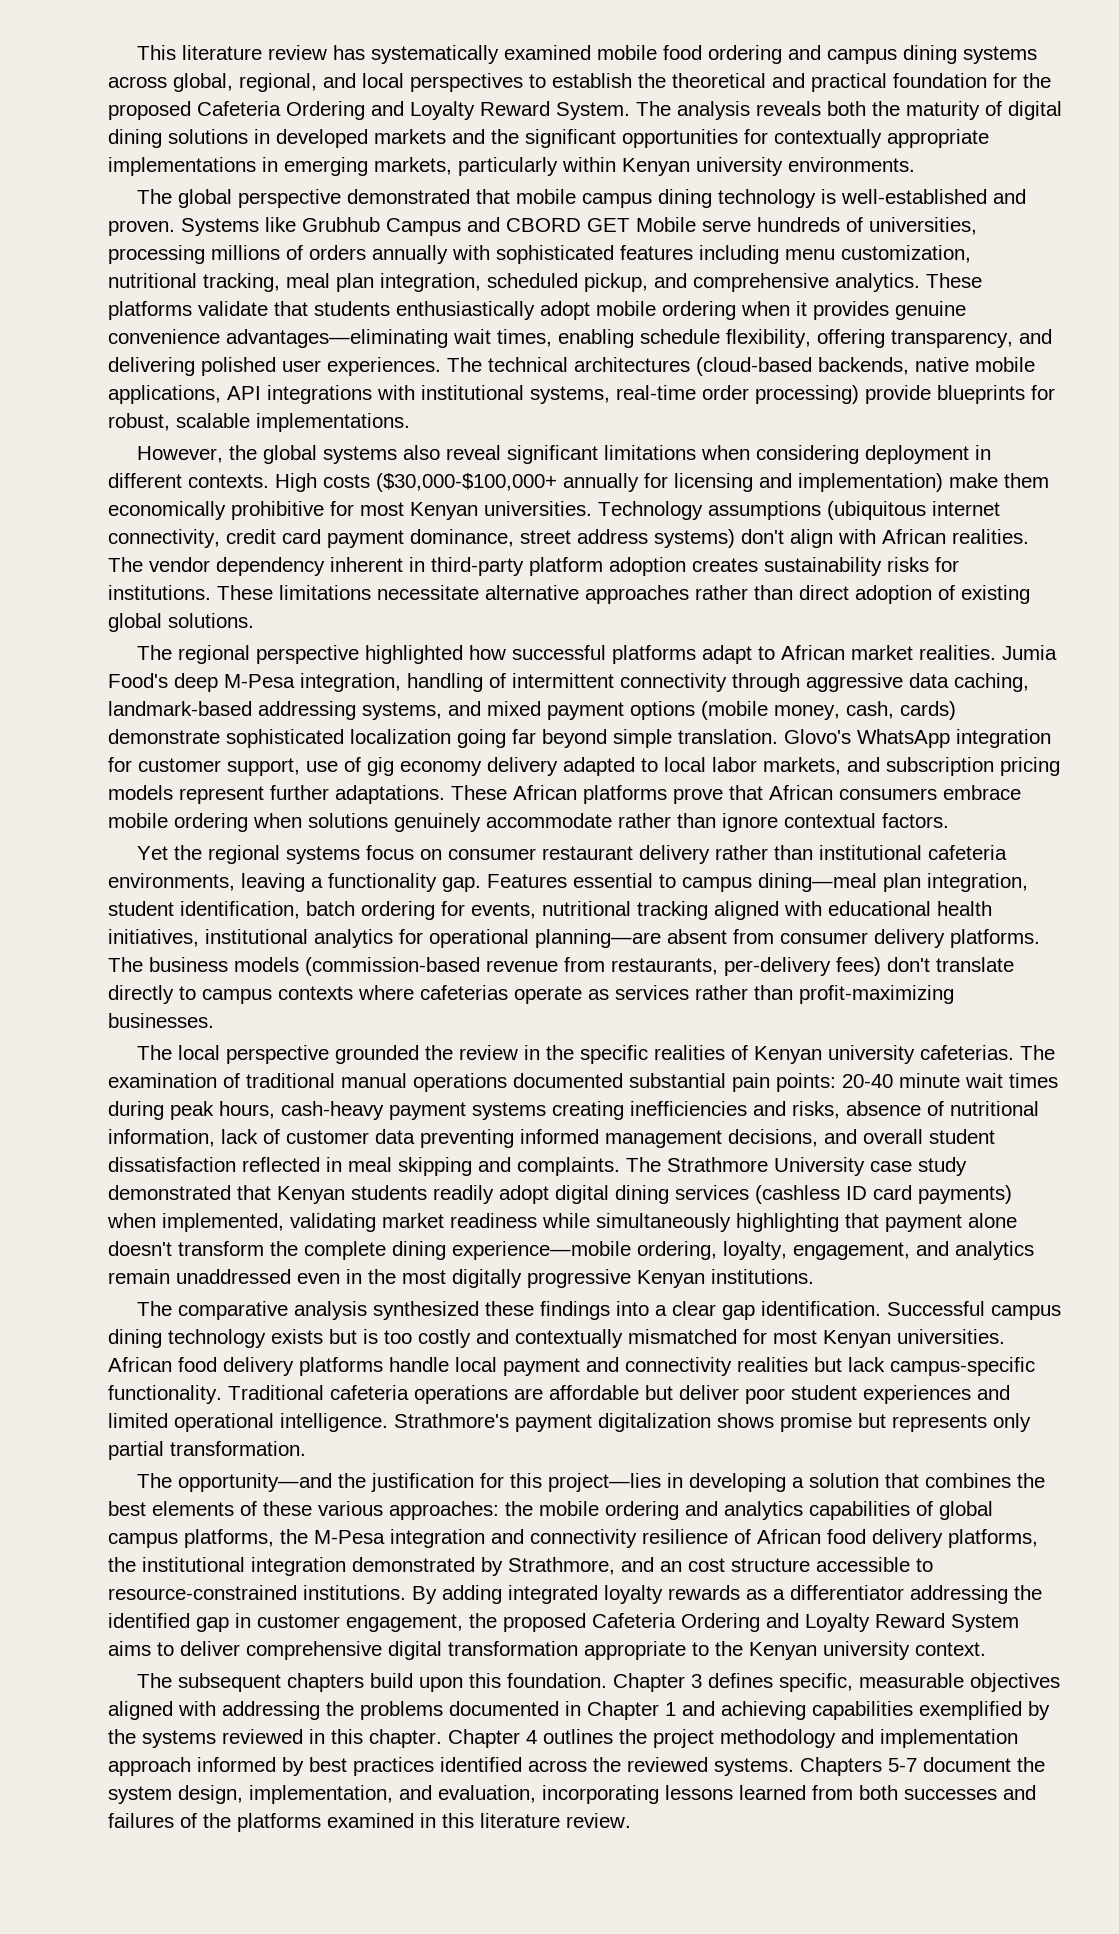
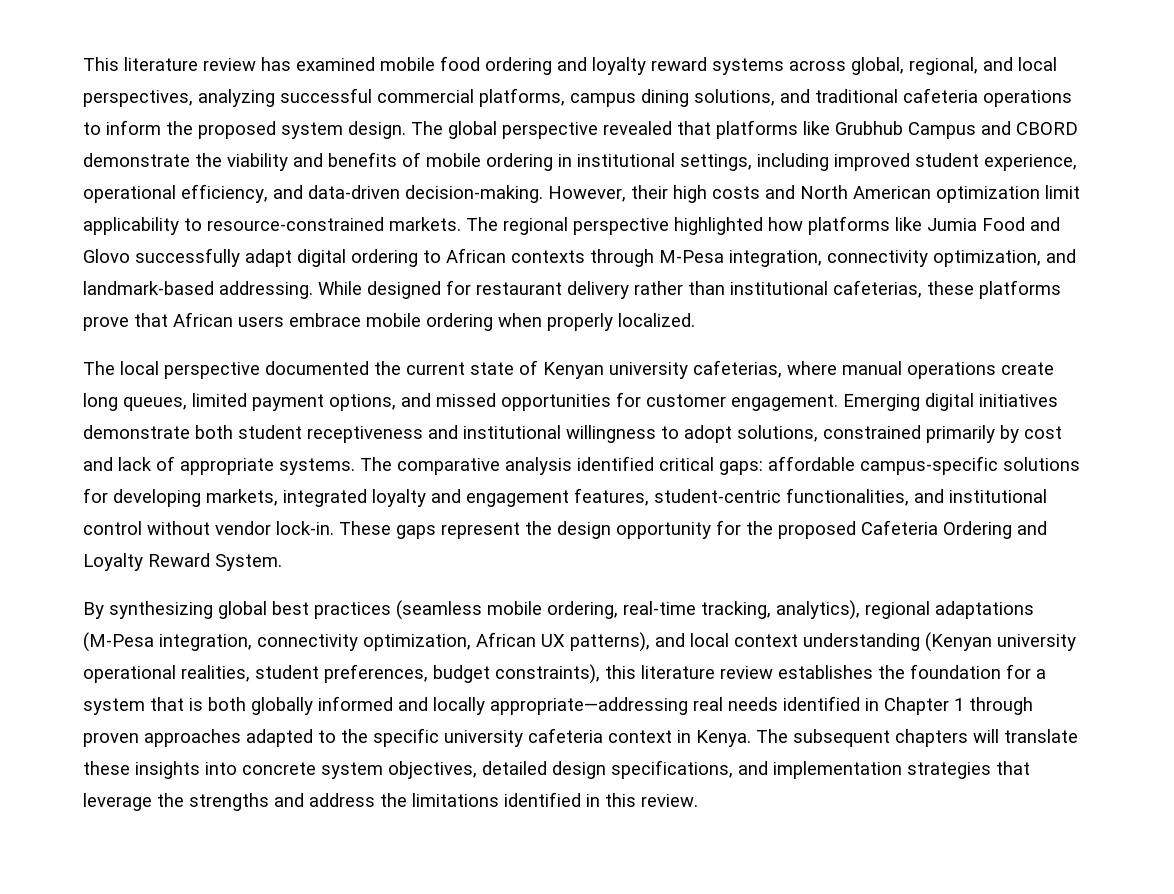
[370,45,499,64] systematically -> (291, 64) none
[826,45,957,64] campus dining -> [592,57,707,75] loyalty reward
[410,73,987,92] perspectives to establish the theoretical and practical foundation -> [83,88,1072,107] [83,120,1078,139] [83,152,1077,171] [83,184,1080,203] [83,216,1060,235] [83,248,1076,267] [83,280,1061,299] [83,312,695,331] [83,360,1054,379] [83,392,1058,411] [83,425,1062,443] [83,456,1080,475] [83,488,1047,507] [83,521,711,539] perspectives, analyzing successful commercial platforms, campus dining solutions, and traditional cafeteria operations to inform the proposed system design. The global perspective revealed that platforms like Grubhub Campus and CBORD demonstrate the viability and benefits of mobile ordering in institutional settings, including improved student experience, operational efficiency, and data-driven decision-making. However, their high costs and North American optimization limit applicability to resource-constrained markets. The regional perspective highlighted how platforms like Jumia Food and Glovo successfully adapt digital ordering to African contexts through M-Pesa integration, connectivity optimization, and landmark-based addressing. While designed for restaurant delivery rather than institutional cafeterias, these platforms prove that African users embrace mobile ordering when properly localized. // The local perspective documented the current state of Kenyan university cafeterias, where manual operations create long queues, limited payment options, and missed opportunities for customer engagement. Emerging digital initiatives demonstrate both student receptiveness and institutional willingness to adopt solutions, constrained primarily by cost and lack of appropriate systems. The comparative analysis identified critical gaps: affordable campus-specific solutions for developing markets, integrated loyalty and engagement features, student-centric functionalities, and institutional control without vendor lock-in. These gaps represent the design opportunity
[636,101,1062,120] [108,129,989,148] [108,157,915,176] [136,189,1026,208] [108,217,977,236] [108,245,971,264] [108,273,982,292] [108,301,966,320] [108,329,1052,348] [108,357,1035,376] [108,385,1055,404] [108,413,410,432] [136,445,991,464] [108,473,1049,492] [108,501,1000,520] [108,529,1029,548] [108,557,959,576] [108,585,1030,604] [108,613,254,632] [136,645,1057,664] [108,673,1029,692] [108,701,956,720] [108,729,1051,748] [108,757,1060,776] [108,785,1021,804] [108,813,949,832] [136,845,1007,864] [108,873,1028,892] [108,901,992,920] [108,929,1040,948] [108,957,1014,976] [108,985,954,1004] [108,1013,214,1028] [136,1045,1055,1064] [108,1073,1058,1092] [108,1101,1039,1120] [108,1129,995,1148] [108,1157,967,1176] [108,1185,1012,1204] [107,1213,1017,1232] [108,1241,1034,1260] [108,1269,814,1288] [136,1301,1061,1320] [108,1329,1005,1348] [108,1357,1035,1376] [108,1385,1010,1404] [108,1413,1031,1432] [108,1441,306,1460] [136,1473,1045,1492] [108,1501,993,1520] [108,1529,1038,1548] [108,1557,933,1576] [108,1585,1042,1604] [108,1613,1019,1632] [108,1641,986,1660] [136,1673,1060,1692] [108,1701,1050,1720] [108,1729,1018,1748] [108,1757,1045,1776] [108,1785,1036,1804] [108,1813,560,1832] The analysis reveals both the maturity of digital dining solutions in developed markets and the significant opportunities for contextually appropriate implementations in emerging markets, particularly within Kenyan university environments. // The global perspective demonstrated that mobile campus dining technology is well-established and proven. Systems like Grubhub Campus and CBORD GET Mobile serve hundreds of universities, processing millions of orders annually with sophisticated features including menu customization, nutritional tracking, meal plan integration, scheduled pickup, and comprehensive analytics. These platforms validate that students enthusiastically adopt mobile ordering when it provides genuine convenience advantages—eliminating wait times, enabling schedule flexibility, offering transparency, and delivering polished user experiences. The technical architectures (cloud-based backends, native mobile applications, API integrations with institutional systems, real-time order processing) provide blueprints for robust, scalable implementations. // However, the global systems also reveal significant limitations when considering deployment in different contexts. High costs ($30,000-$100,000+ annually for licensing and implementation) make them economically prohibitive for most Kenyan universities. Technology assumptions (ubiquitous internet connectivity, credit card payment dominance, street address systems) don't align with African realities. The vendor dependency inherent in third-party platform adoption creates sustainability risks for institutions. These limitations necessitate alternative approaches rather than direct adoption of existing global solutions. // The regional perspective highlighted how successful platforms adapt to African market realities. Jumia Food's deep M-Pesa integration, handling of intermittent connectivity through aggressive data caching, landmark-based addressing systems, and mixed payment options (mobile money, cash, cards) demonstrate sophisticated localization going far beyond simple translation. Glovo's WhatsApp integration for customer support, use of gig economy delivery adapted to local labor markets, and subscription pricing models represent further adaptations. These African platforms prove that African consumers embrace mobile ordering when solutions genuinely accommodate rather than ignore contextual factors. // Yet the regional systems focus on consumer restaurant delivery rather than institutional cafeteria environments, leaving a functionality gap. Features essential to campus dining—meal plan integration, student identification, batch ordering for events, nutritional tracking aligned with educational health initiatives, institutional analytics for operational planning—are absent from consumer delivery platforms. The business models (commission-based revenue from restaurants, per-delivery fees) don't translate directly to campus contexts where cafeterias operate as services rather than profit-maximizing businesses. // The local perspective grounded the review in the specific realities of Kenyan university cafeterias. The examination of traditional manual operations documented substantial pain points: 20-40 minute wait times during peak hours, cash-heavy payment systems creating inefficiencies and risks, absence of nutritional information, lack of customer data preventing informed management decisions, and overall student dissatisfaction reflected in meal skipping and complaints. The Strathmore University case study demonstrated that Kenyan students readily adopt digital dining services (cashless ID card payments) when implemented, validating market readiness while simultaneously highlighting that payment alone doesn't transform the complete dining experience—mobile ordering, loyalty, engagement, and analytics remain unaddressed even in the most digitally progressive Kenyan institutions. // The comparative analysis synthesized these findings into a clear gap identification. Successful campus dining technology exists but is too costly and contextually mismatched for most Kenyan universities. African food delivery platforms handle local payment and connectivity realities but lack campus-specific functionality. Traditional cafeteria operations are affordable but deliver poor student experiences and limited operational intelligence. Strathmore's payment digitalization shows promise but represents only partial transformation. // The opportunity—and the justification for this project—lies in developing a solution that combines the best elements of these various approaches: the mobile ordering and analytics capabilities of global campus platforms, the M-Pesa integration and connectivity resilience of African food delivery platforms, the institutional integration demonstrated by Strathmore, and an cost structure accessible to resource-constrained institutions. By adding integrated loyalty rewards as a differentiator addressing the identified gap in customer engagement, the proposed Cafeteria Ordering and Loyalty Reward System aims to deliver comprehensive digital transformation appropriate to the Kenyan university context. // The subsequent chapters build upon this foundation. Chapter 3 defines specific, measurable objectives aligned with addressing the problems documented in Chapter 1 and achieving capabilities exemplified by the systems reviewed in this chapter. Chapter 4 outlines the project methodology and implementation approach informed by best practices identified across the reviewed systems. Chapters 5-7 document the system design, implementation, and evaluation, incorporating lessons learned from both successes and failures of the platforms examined in this literature -> [83,600,1034,620] [83,632,1076,652] [83,664,1046,684] [83,696,1033,715] [83,728,1078,747] [83,760,1030,779] [83,792,636,811] // By synthesizing global best practices (seamless mobile ordering, real-time tracking, analytics), regional adaptations (M-Pesa integration, connectivity optimization, African UX patterns), and local context understanding (Kenyan university operational realities, student preferences, budget constraints), this literature review establishes the foundation for a system that is both globally informed and locally appropriate—addressing real needs identified in Chapter 1 through proven approaches adapted to the specific university cafeteria context in Kenya. The subsequent chapters will translate these insights into concrete system objectives, detailed design specifications, and implementation strategies that leverage the strengths and address the limitations identified in this

